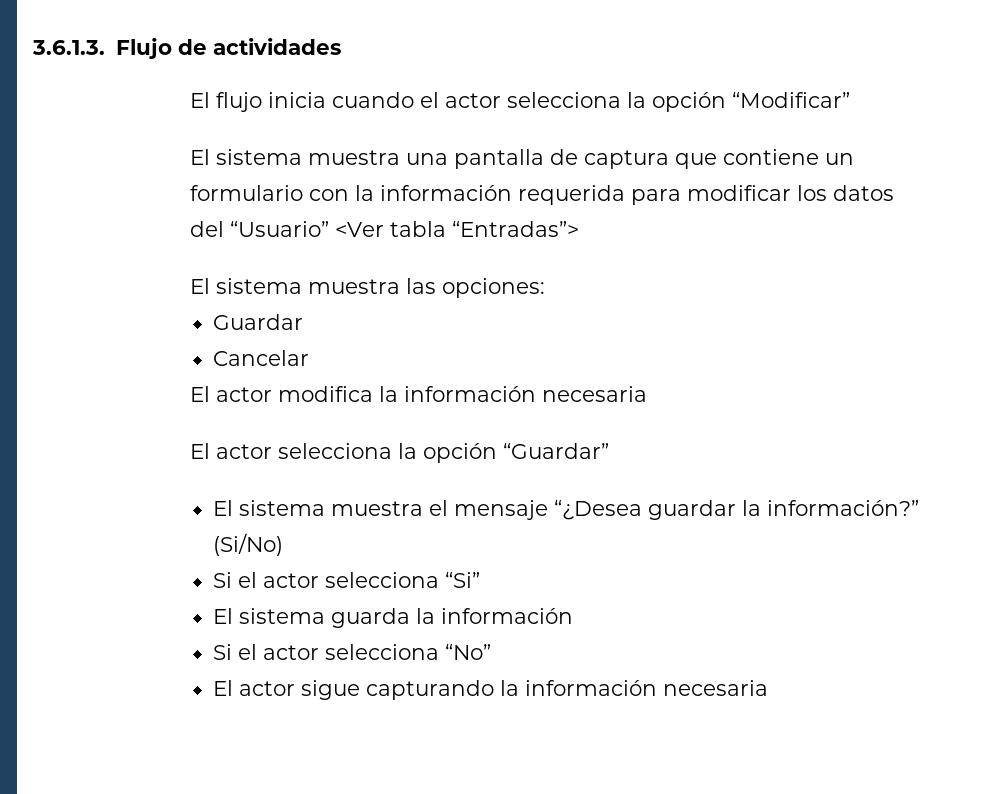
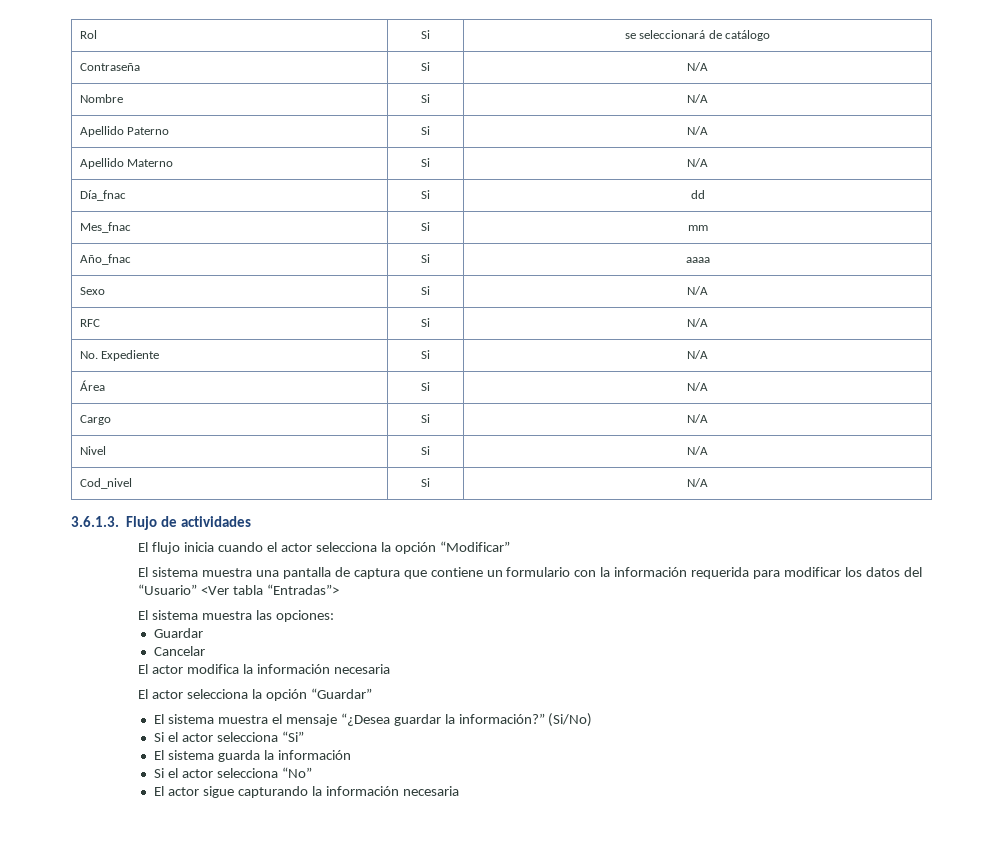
(32, 47) none -> [79,30,97,39] [421,30,430,39] [624,30,771,41] [79,63,140,71] [421,62,430,71] [687,62,708,71] [79,94,123,103] [421,94,430,103] [687,94,708,103] [79,126,170,137] [421,126,430,135] [687,126,708,135] [79,158,174,169] [421,158,430,167] [687,158,708,167] [79,190,126,201] [421,190,430,199] [690,190,705,199] [79,222,131,233] [421,222,430,231] [687,225,708,231] [79,254,131,265] [421,254,430,263] [685,257,710,263] [79,287,105,295] [421,286,430,295] [687,286,708,295] [79,319,100,327] [421,318,430,327] [687,318,708,327] [79,350,160,361] [421,350,430,359] [687,350,708,359] [79,380,105,391] [421,382,430,391] [687,382,708,391] [79,415,111,425] [421,414,430,423] [687,414,708,423] [79,446,106,455] [421,446,430,455] [687,446,708,455] [79,478,132,489] [421,478,430,487] [687,478,708,487] Rol | Si | se seleccionará de catálogo // Contraseña | Si | N/A // Nombre | Si | N/A // Apellido Paterno | Si | N/A // Apellido Materno | Si | N/A // Día_fnac | Si | dd // Mes_fnac | Si | mm // Año_fnac | Si | aaaa // Sexo | Si | N/A // RFC | Si | N/A // No. Expediente | Si | N/A // Área | Si | N/A // Cargo | Si | N/A // Nivel | Si | N/A // Cod_nivel | Si | N/A //

